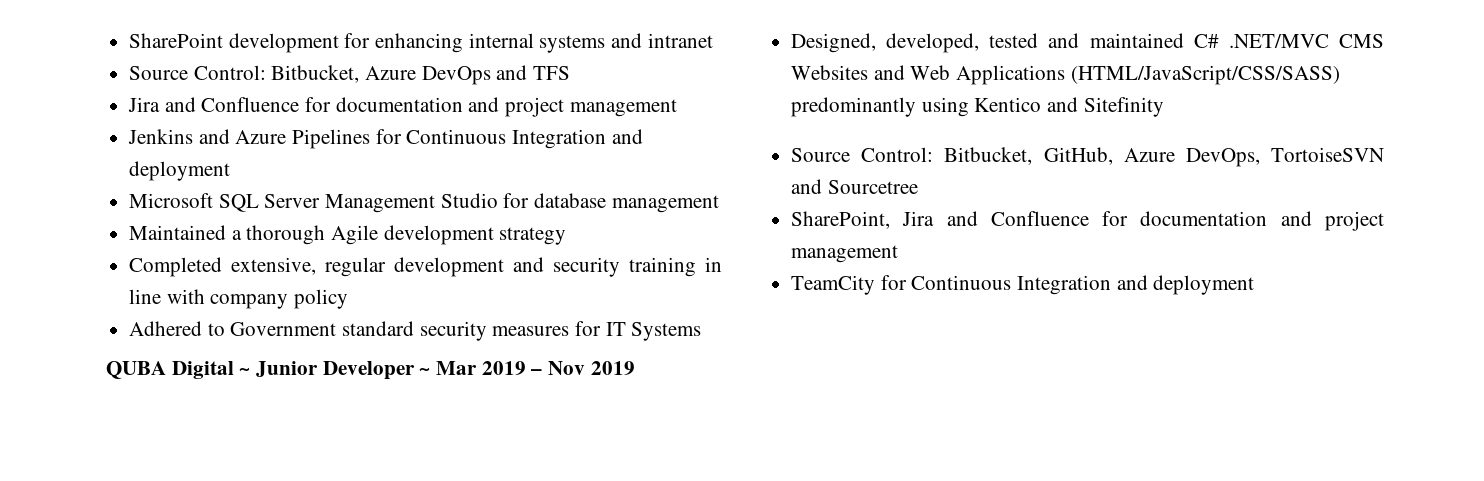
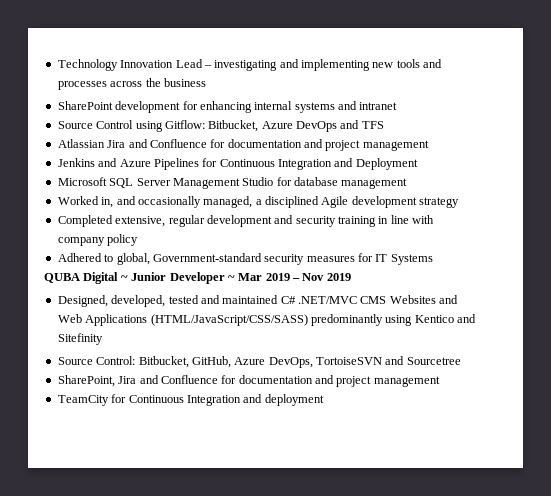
(129, 40) none -> [57,59,443,71] [57,78,206,90] Technology Innovation Lead – investigating and implementing new tools and processes across the business //
[193,65,266,80] Control: -> [96,120,205,132] Control using Gitflow:
(571, 73) none -> [57,139,105,148] Atlassian
[129,161,231,181] deployment -> [355,158,418,170] Deployment
[129,225,326,245] Maintained a thorough -> [57,196,319,208] Worked in, and occasionally managed, a disciplined
[230,321,415,336] Government standard -> [116,253,262,265] global, Government-standard

